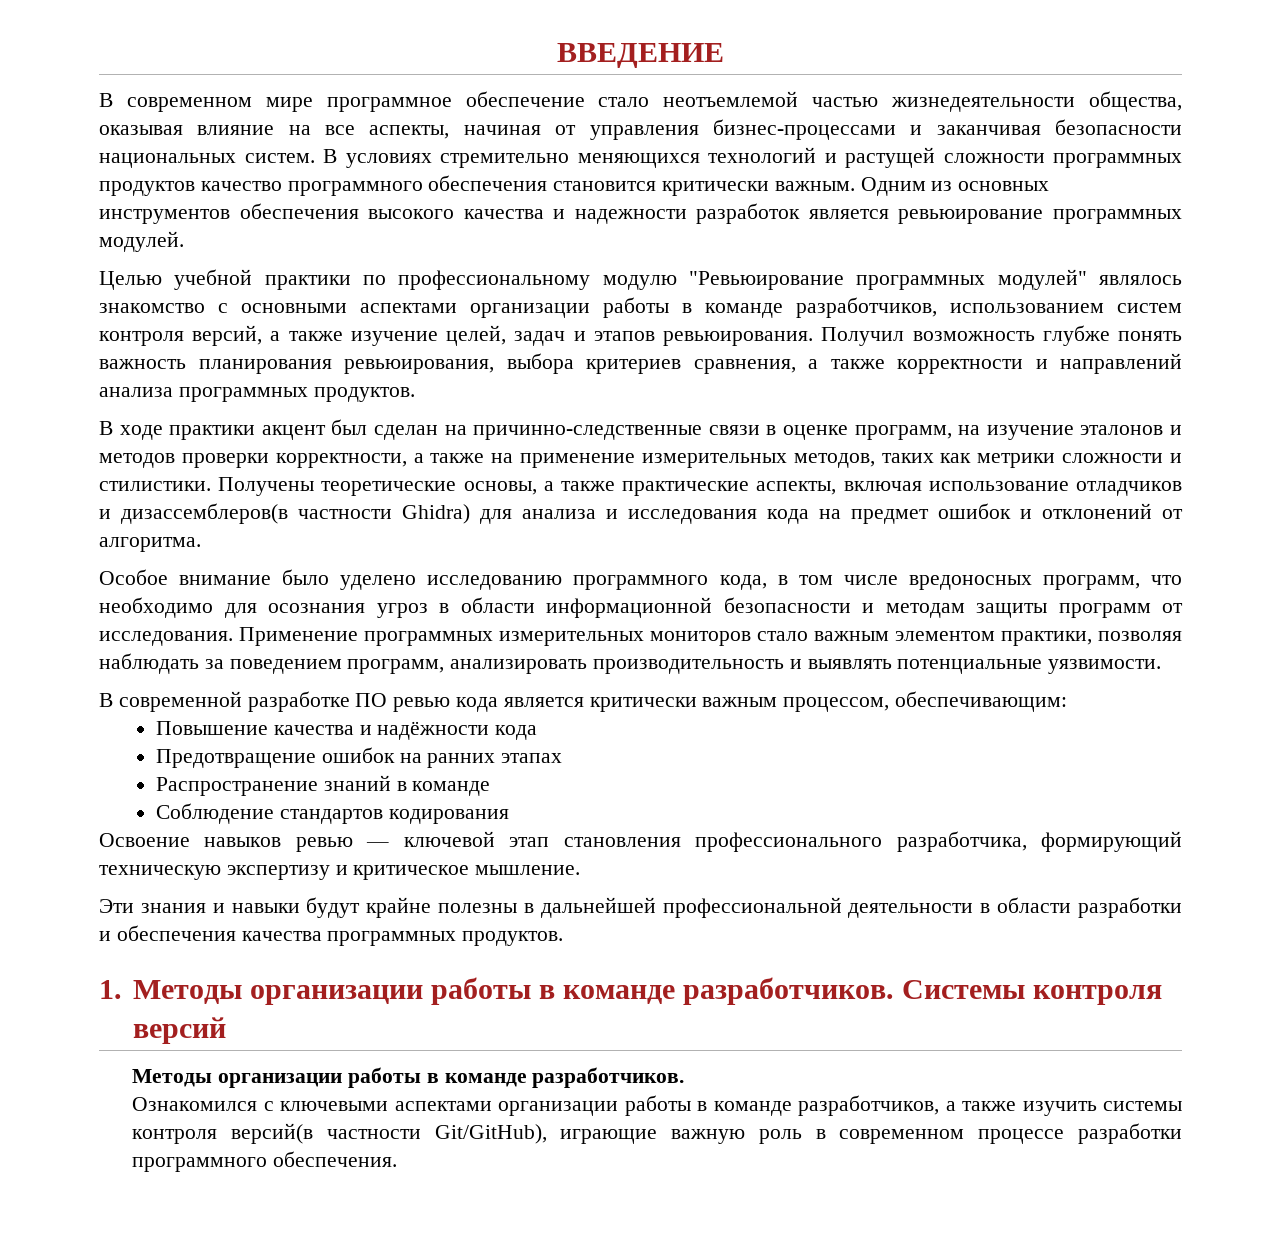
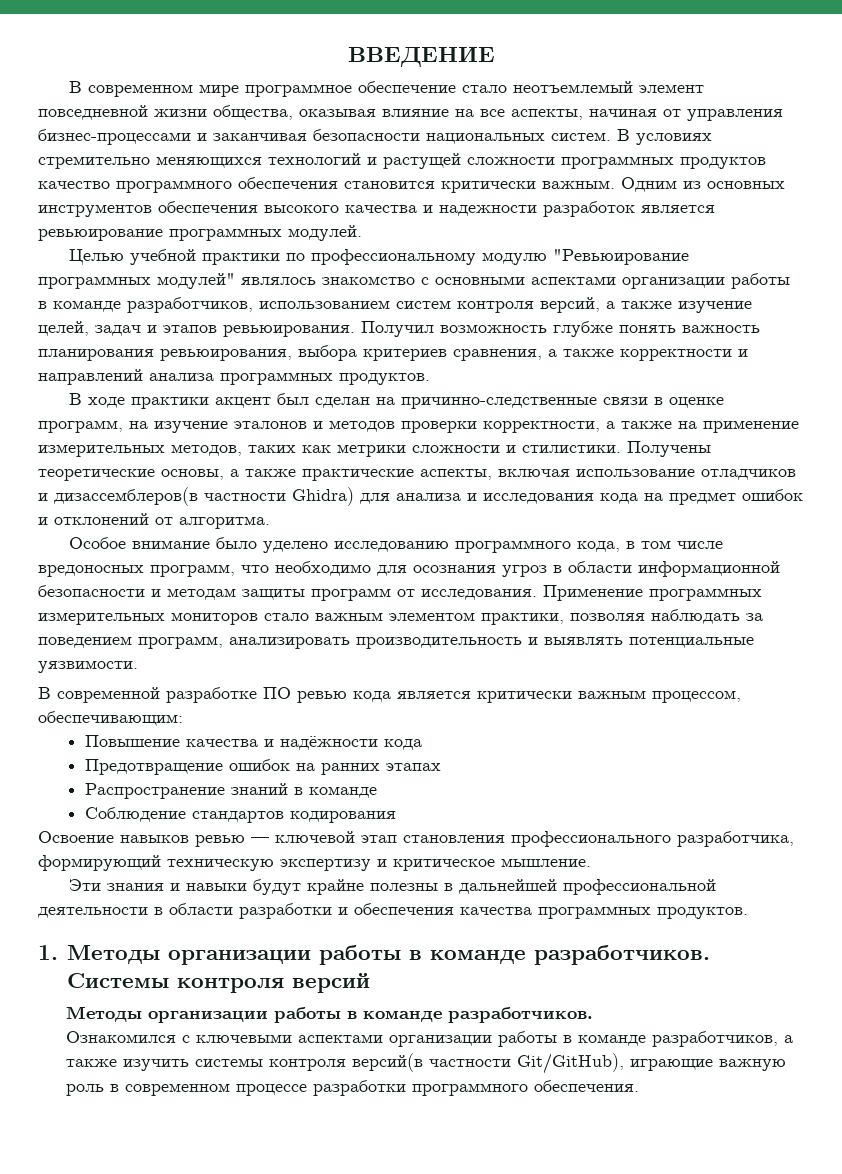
[663,91,1076,112] неотъемлемой частью жизнедеятельности -> [513,81,705,93] [38,105,207,120] неотъемлемый элемент повседневной жизни

